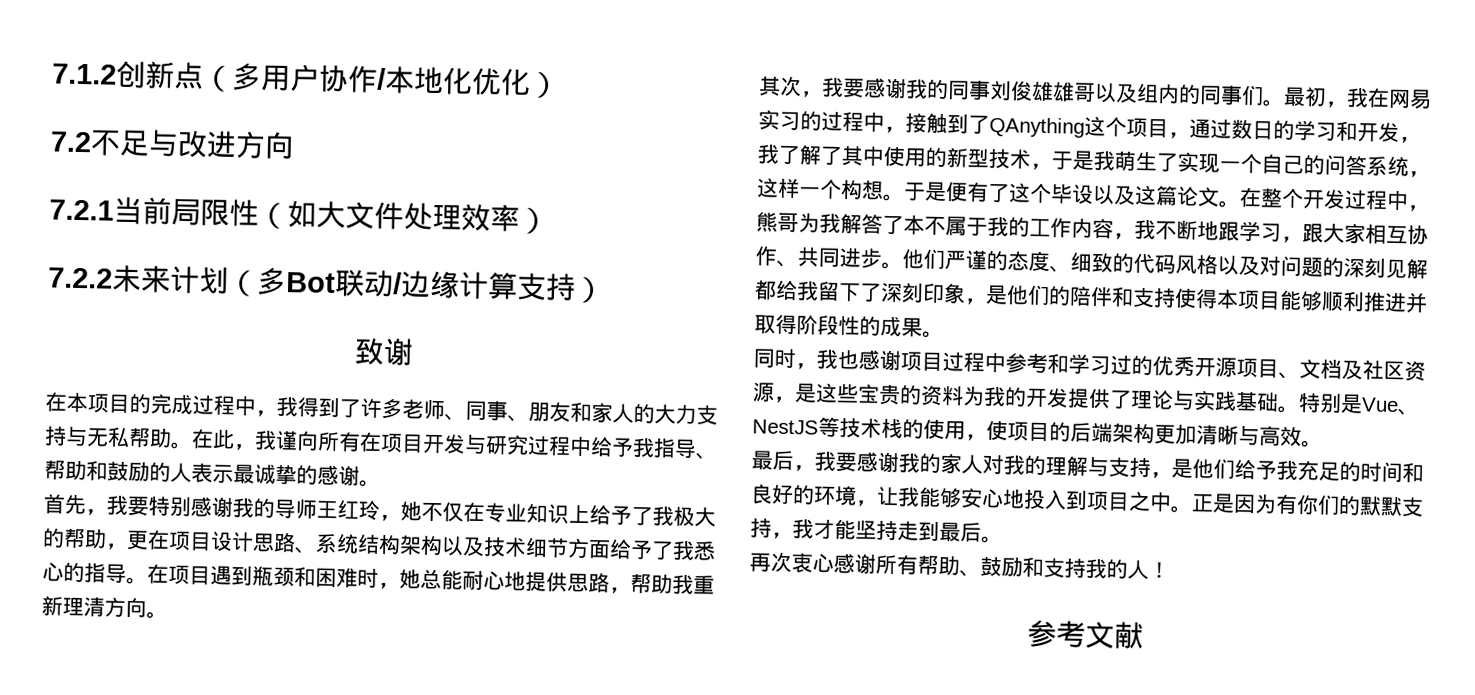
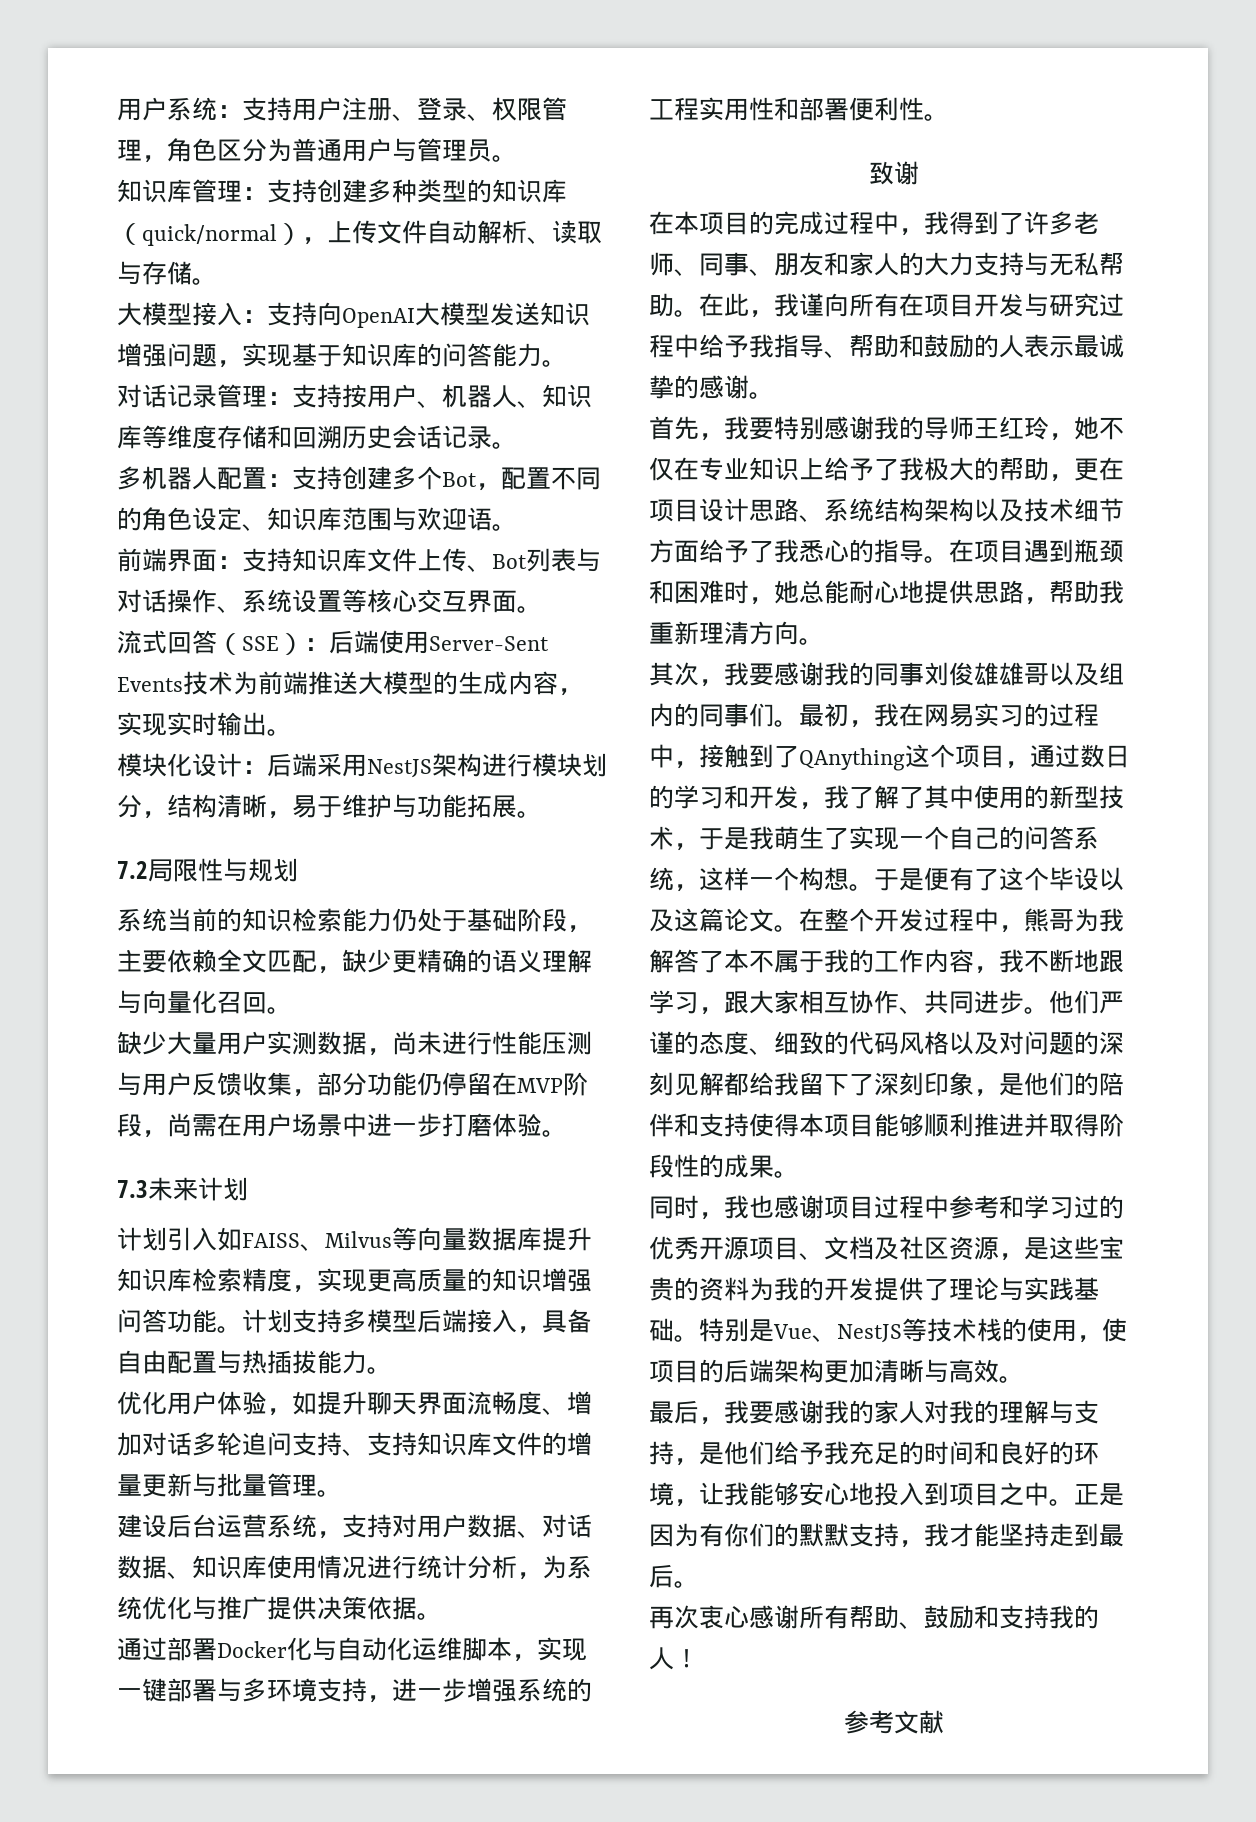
[52,60,560,99] [50,129,295,160] [49,196,549,235] [48,264,605,304] 7.1.2创新点（多用户协作/本地化优化） // 7.2不足与改进方向 // 7.2.1当前局限性（如大文件处理效率） // 7.2.2未来计划（多Bot联动/边缘计算支持） -> [117,97,567,121] [117,138,517,163] [117,179,567,203] [117,220,602,246] [117,261,217,285] [117,302,590,328] [117,343,567,368] [117,384,592,408] [117,425,517,449] [117,466,601,491] [117,507,517,531] [117,548,601,572] [117,589,542,613] [117,630,549,655] [117,671,583,696] [117,712,292,736] [117,753,607,778] [117,794,542,819] [117,858,298,882] [117,908,592,933] [117,949,592,974] [117,990,292,1014] [117,1031,592,1056] [117,1072,588,1097] [117,1113,567,1138] [117,1177,248,1201] [117,1227,592,1251] [117,1268,592,1293] [117,1309,592,1334] [117,1350,392,1374] [117,1391,592,1416] [117,1432,592,1456] [117,1473,342,1497] [117,1514,592,1539] [117,1555,592,1580] [117,1596,442,1620] [117,1637,587,1662] [117,1678,592,1703] [649,97,949,121] 用户系统：支持用户注册、登录、权限管理，角色区分为普通用户与管理员。 // 知识库管理：支持创建多种类型的知识库（quick/normal），上传文件自动解析、读取与存储。 // 大模型接入：支持向OpenAI大模型发送知识增强问题，实现基于知识库的问答能力。 // 对话记录管理：支持按用户、机器人、知识库等维度存储和回溯历史会话记录。 // 多机器人配置：支持创建多个Bot，配置不同的角色设定、知识库范围与欢迎语。 // 前端界面：支持知识库文件上传、Bot列表与对话操作、系统设置等核心交互界面。 // 流式回答（SSE）：后端使用Server-Sent Events技术为前端推送大模型的生成内容，实现实时输出。 // 模块化设计：后端采用NestJS架构进行模块划分，结构清晰，易于维护与功能拓展。 // 7.2局限性与规划 // 系统当前的知识检索能力仍处于基础阶段，主要依赖全文匹配，缺少更精确的语义理解与向量化召回。 // 缺少大量用户实测数据，尚未进行性能压测与用户反馈收集，部分功能仍停留在MVP阶段，尚需在用户场景中进一步打磨体验。 // 7.3未来计划 // 计划引入如FAISS、Milvus等向量数据库提升知识库检索精度，实现更高质量的知识增强问答功能。计划支持多模型后端接入，具备自由配置与热插拔能力。 // 优化用户体验，如提升聊天界面流畅度、增加对话多轮追问支持、支持知识库文件的增量更新与批量管理。 // 建设后台运营系统，支持对用户数据、对话数据、知识库使用情况进行统计分析，为系统优化与推广提供决策依据。 // 通过部署Docker化与自动化运维脚本，实现一键部署与多环境支持，进一步增强系统的工程实用性和部署便利性。

